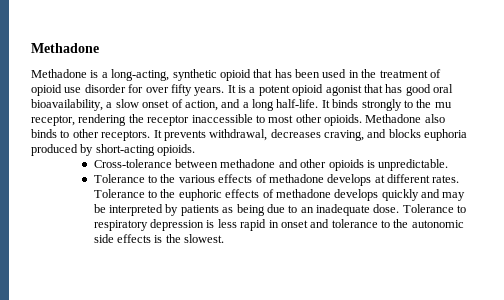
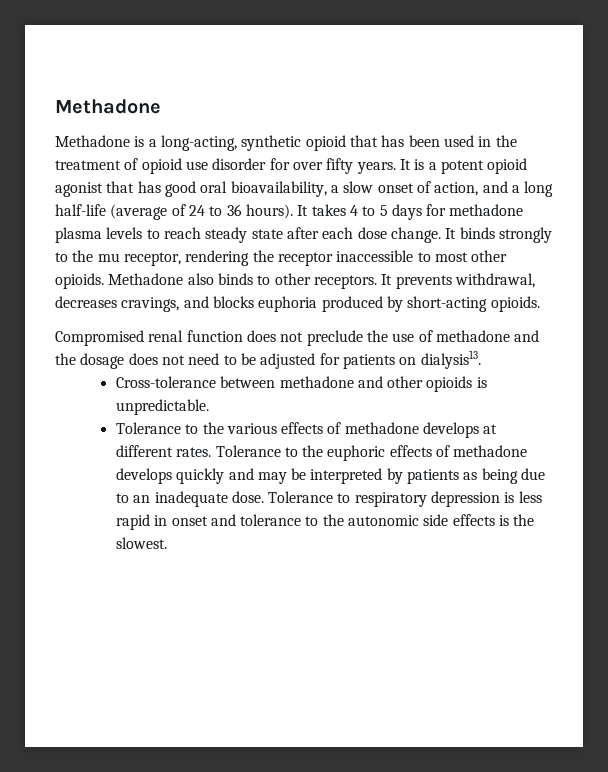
[276,99,319,108] half-life. -> [55,204,524,220] [55,227,441,243] half-life (average of 24 to 36 hours). It takes 4 to 5 days for methadone plasma levels to reach steady state after each dose change.
[324,130,364,141] craving, -> [121,297,180,312] cravings,
(196, 150) none -> [55,330,540,346] [55,350,481,369] // Compromised renal function does not preclude the use of methadone and the dosage does not need to be adjusted for patients on dialysis13.

